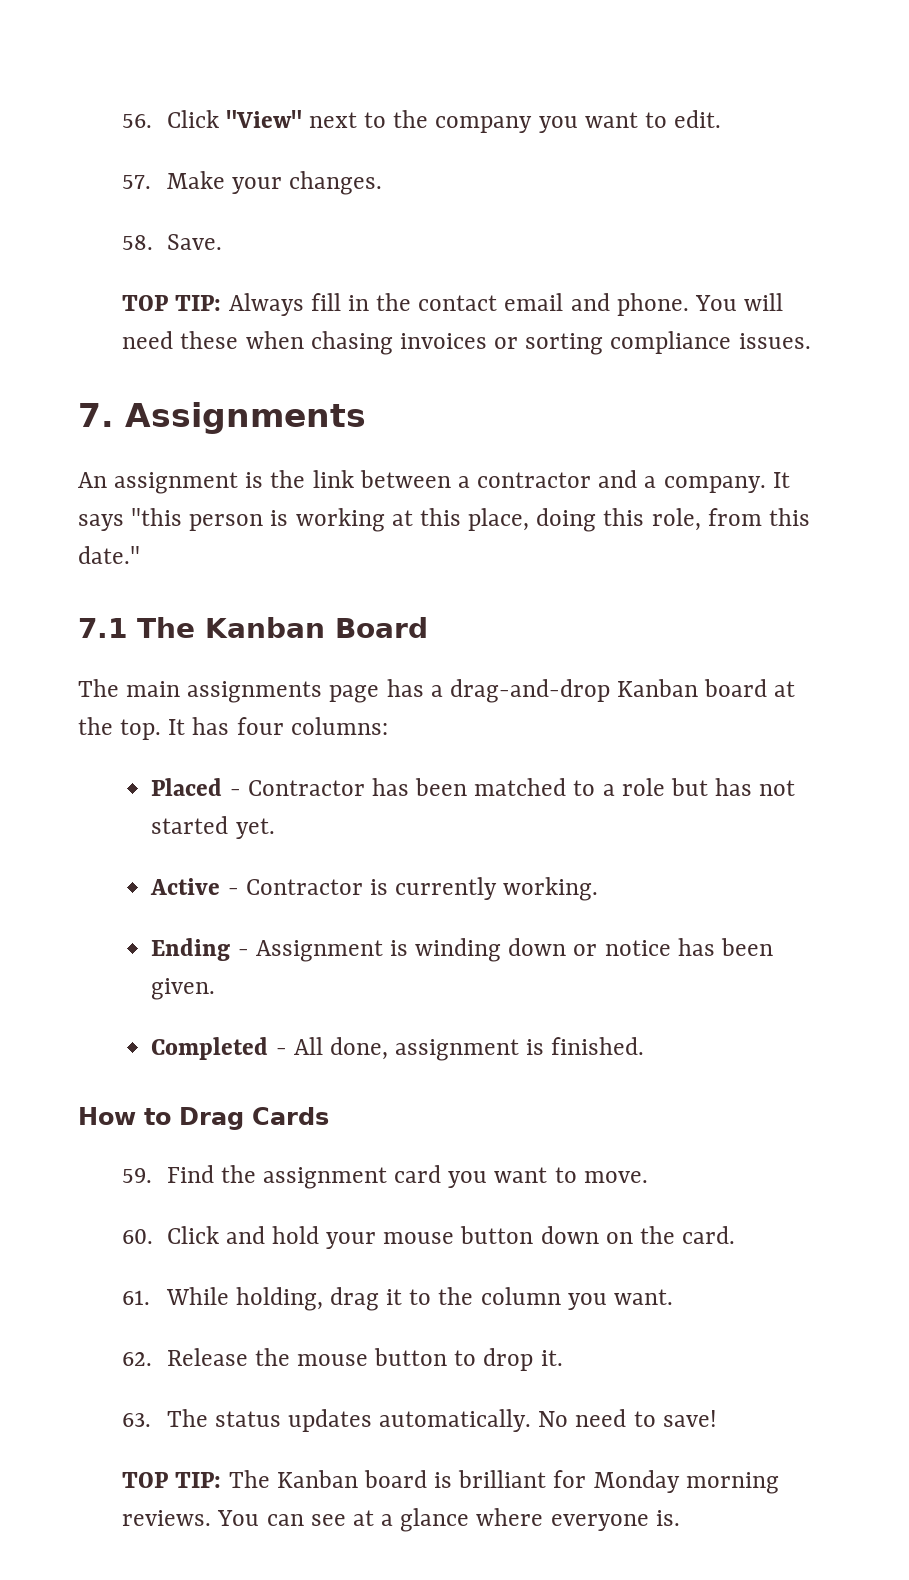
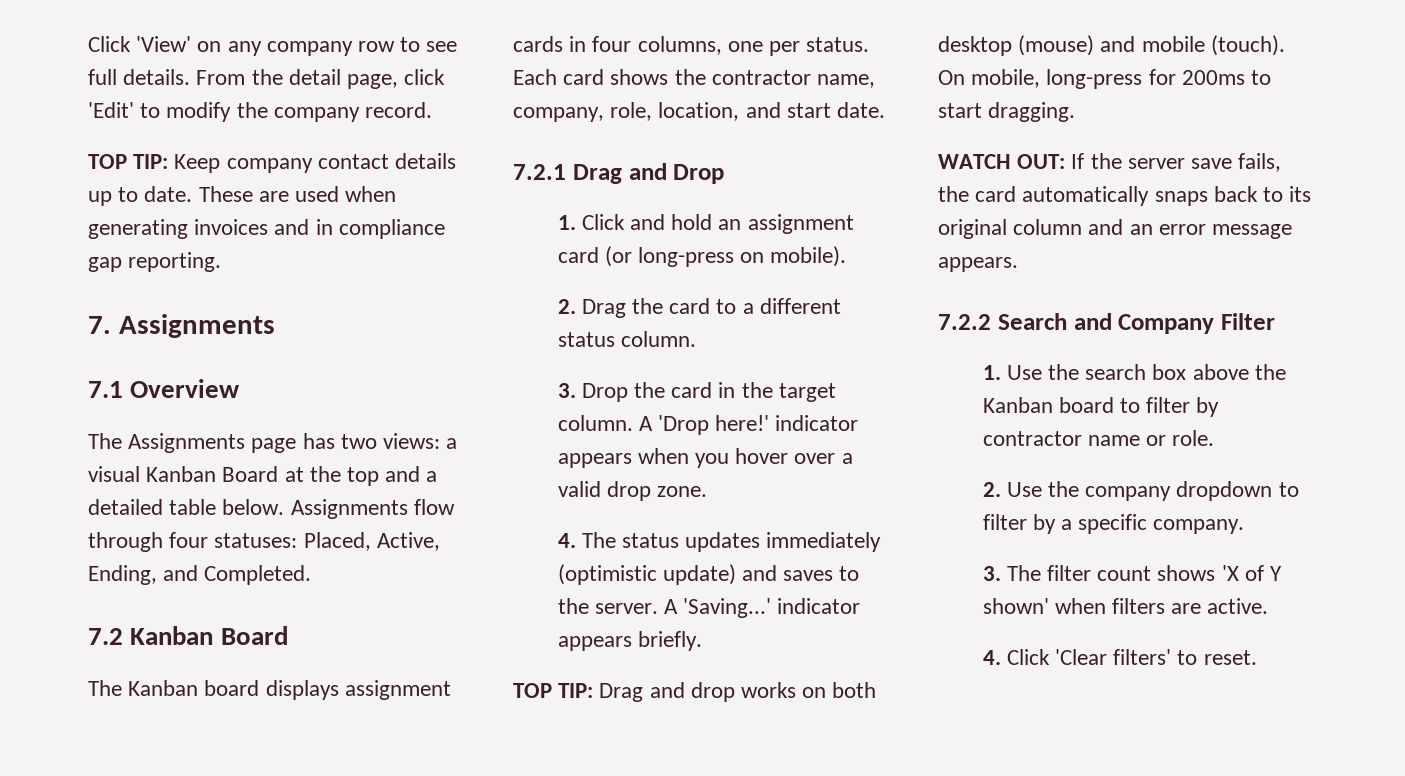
[122,110,722,133] [122,171,382,195] [122,234,222,250] [122,293,784,316] [122,331,811,355] [78,402,366,434] [78,470,790,494] [78,508,810,532] [78,546,140,564] [78,617,428,638] [78,679,796,703] [78,717,388,740] [151,778,796,796] [151,816,275,839] [150,877,599,901] [151,938,773,962] [151,978,216,1000] [151,1037,645,1061] [78,1107,329,1130] [122,1165,648,1189] [122,1226,736,1249] [122,1287,673,1311] [122,1348,563,1371] [122,1409,717,1432] [122,1470,779,1494] [122,1508,680,1532] 56. Click "View" next to the company you want to edit. // 57. Make your changes. // 58. Save. // TOP TIP: Always fill in the contact email and phone. You will need these when chasing invoices or sorting compliance issues. // 7. Assignments // An assignment is the link between a contractor and a company. It says "this person is working at this place, doing this role, from this date." // 7.1 The Kanban Board // The main assignments page has a drag-and-drop Kanban board at the top. It has four columns: // Placed - Contractor has been matched to a role but has not started yet. // Active - Contractor is currently working. // Ending - Assignment is winding down or notice has been given. // Completed - All done, assignment is finished. // How to Drag Cards // 59. Find the assignment card you want to move. // 60. Click and hold your mouse button down on the card. // 61. While holding, drag it to the column you want. // 62. Release the mouse button to drop it. // 63. The status updates automatically. No need to save! // TOP TIP: The Kanban board is brilliant for Monday morning reviews. You can see at a glance where everyone is. -> [88,36,458,56] [88,69,446,89] [88,102,433,122] [88,153,457,173] [88,186,397,206] [88,219,445,239] [88,252,222,272] [88,314,275,338] [88,379,241,398] [88,433,458,453] [88,466,438,486] [88,499,455,519] [88,532,440,552] [88,565,312,585] [88,626,288,645] [88,680,451,700] [513,36,870,56] [513,69,876,88] [513,102,886,122] [513,163,725,184] [557,214,854,234] [557,246,847,267] [557,298,841,318] [557,331,696,347] [557,382,836,402] [557,415,859,435] [557,448,853,468] [557,481,707,501] [557,532,882,552] [557,564,860,585] [557,598,861,618] [557,631,702,651] [513,682,877,702] [938,35,1285,56] [938,69,1272,89] [938,102,1076,122] [938,153,1282,172] [938,186,1312,206] [938,219,1293,239] [938,257,1018,272] [938,313,1275,334] [982,364,1286,380] [982,397,1220,417] [982,430,1215,446] [982,481,1299,501] [982,514,1245,534] [982,565,1283,581] [982,598,1269,614] [982,649,1257,665] Click 'View' on any company row to see full details. From the detail page, click 'Edit' to modify the company record. // TOP TIP: Keep company contact details up to date. These are used when generating invoices and in compliance gap reporting. // 7. Assignments // 7.1 Overview // The Assignments page has two views: a visual Kanban Board at the top and a detailed table below. Assignments flow through four statuses: Placed, Active, Ending, and Completed. // 7.2 Kanban Board // The Kanban board displays assignment cards in four columns, one per status. Each card shows the contractor name, company, role, location, and start date. // 7.2.1 Drag and Drop // 1. Click and hold an assignment card (or long-press on mobile). // 2. Drag the card to a different status column. // 3. Drop the card in the target column. A 'Drop here!' indicator appears when you hover over a valid drop zone. // 4. The status updates immediately (optimistic update) and saves to the server. A 'Saving...' indicator appears briefly. // TOP TIP: Drag and drop works on both desktop (mouse) and mobile (touch). On mobile, long-press for 200ms to start dragging. // WATCH OUT: If the server save fails, the card automatically snaps back to its original column and an error message appears. // 7.2.2 Search and Company Filter // 1. Use the search box above the Kanban board to filter by contractor name or role. // 2. Use the company dropdown to filter by a specific company. // 3. The filter count shows 'X of Y shown' when filters are active. // 4. Click 'Clear filters' to reset.

